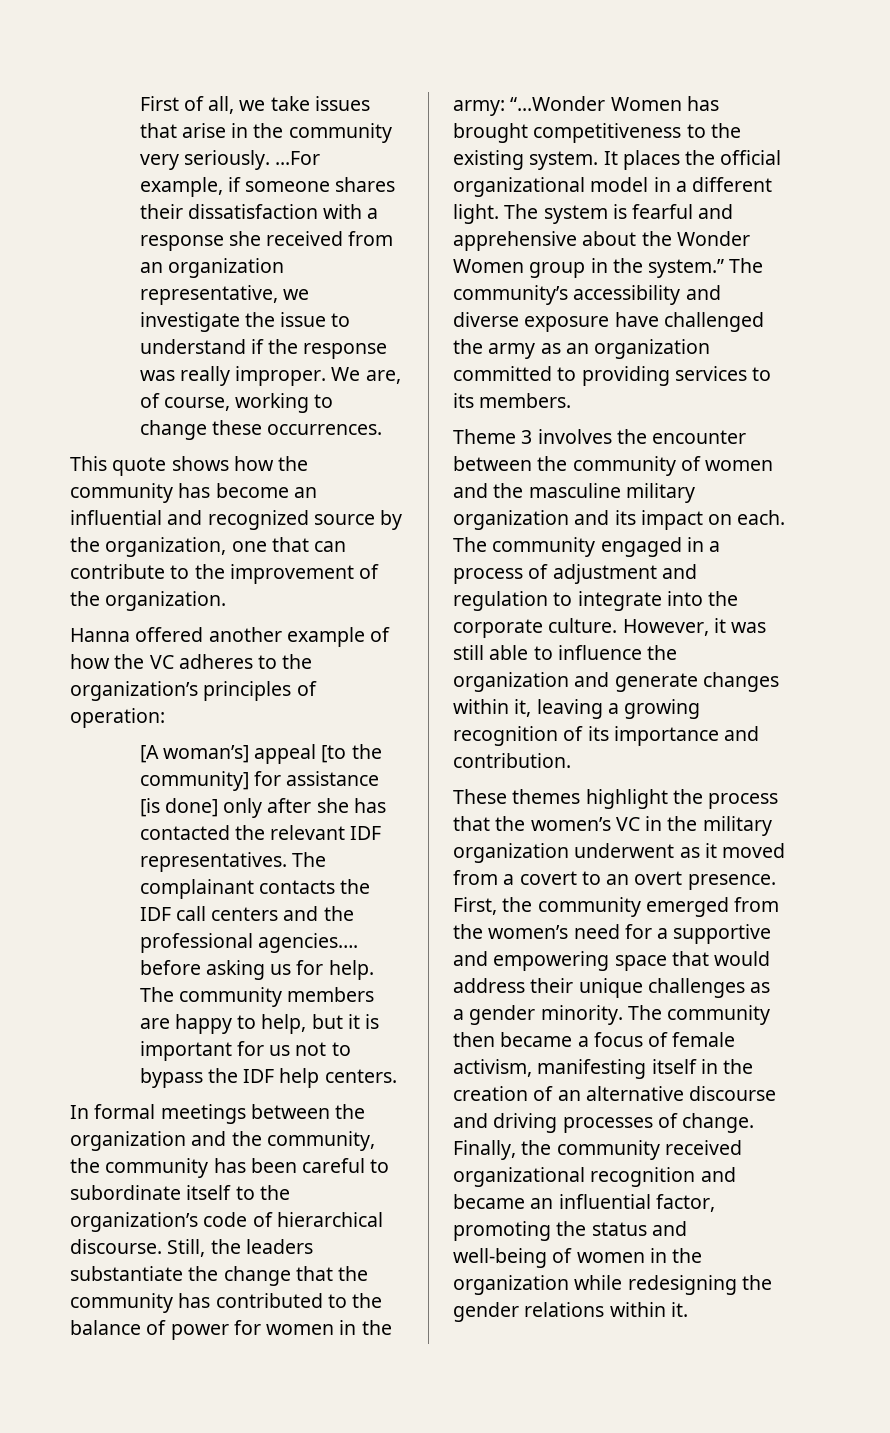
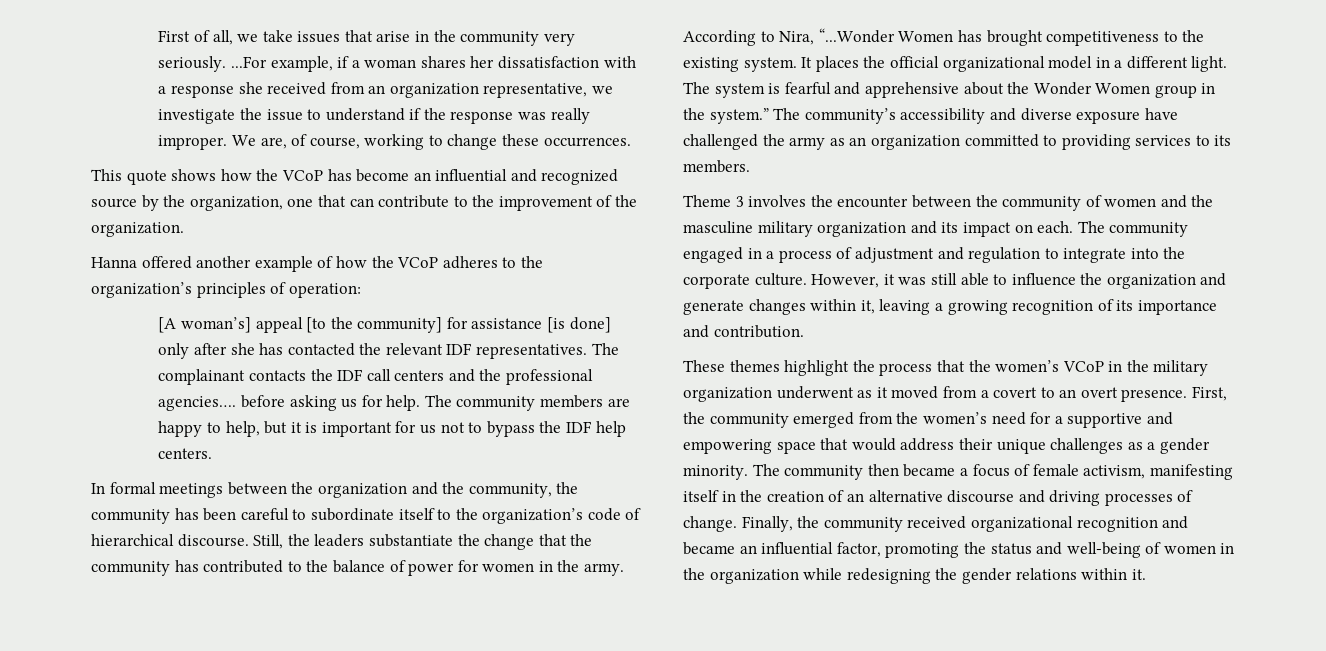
[245,177,396,192] [139,204,183,219] someone shares their -> [351,56,495,68] a woman shares her
[70,483,173,503] community -> [281,170,323,181] VCoP
[149,655,174,669] VC -> [397,257,439,268] VCoP
[453,100,505,116] army: -> [584,563,625,576] [683,30,815,46] army. According to Nira,
[615,817,640,831] VC -> [1062,361,1104,372] VCoP

